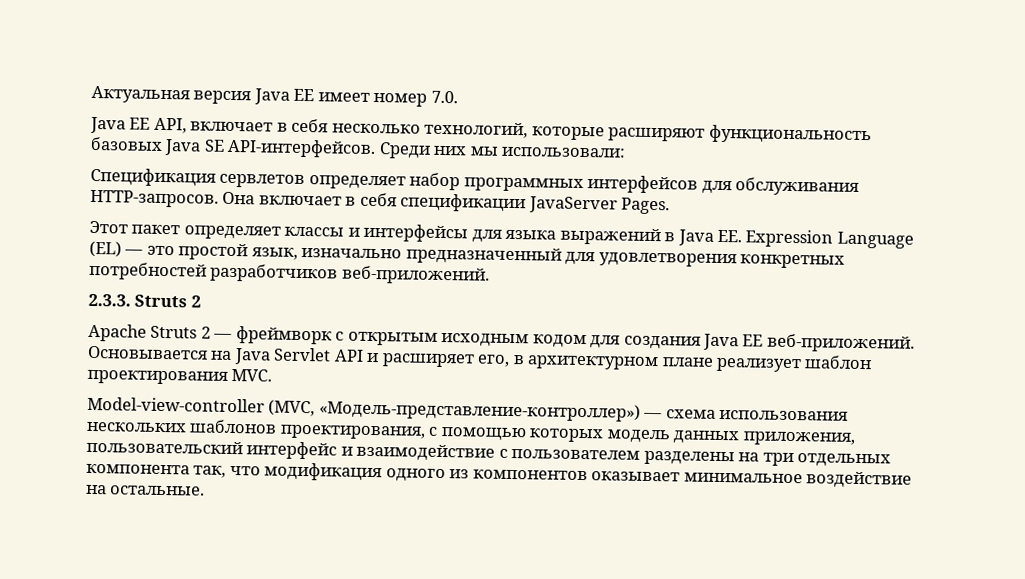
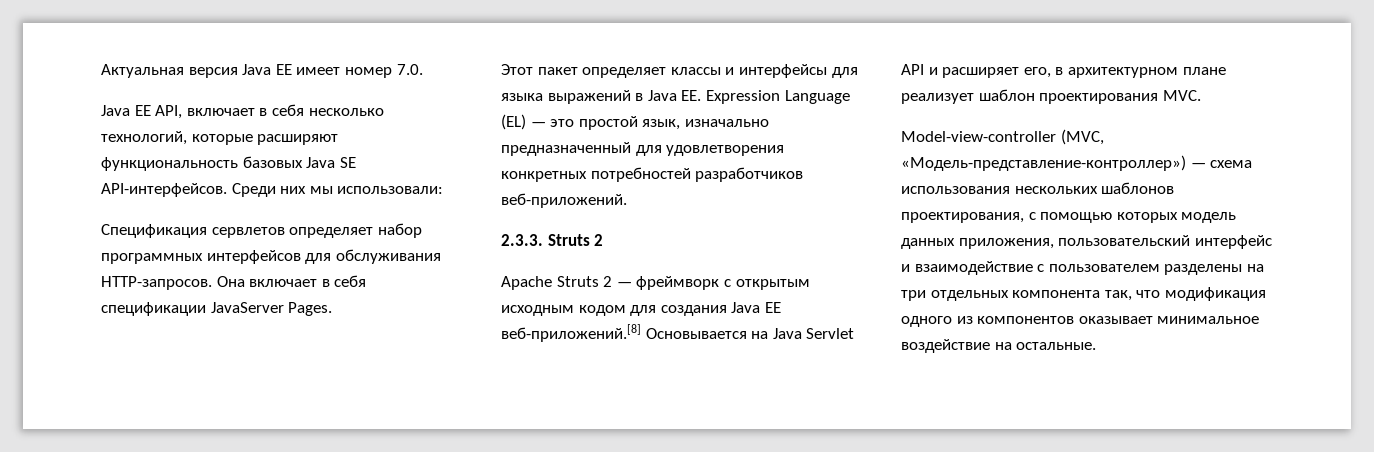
[766,333,915,353] веб-приложений. -> [501,324,641,342] веб-приложений.[8]

